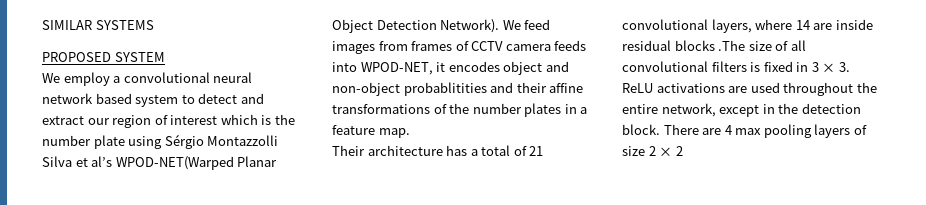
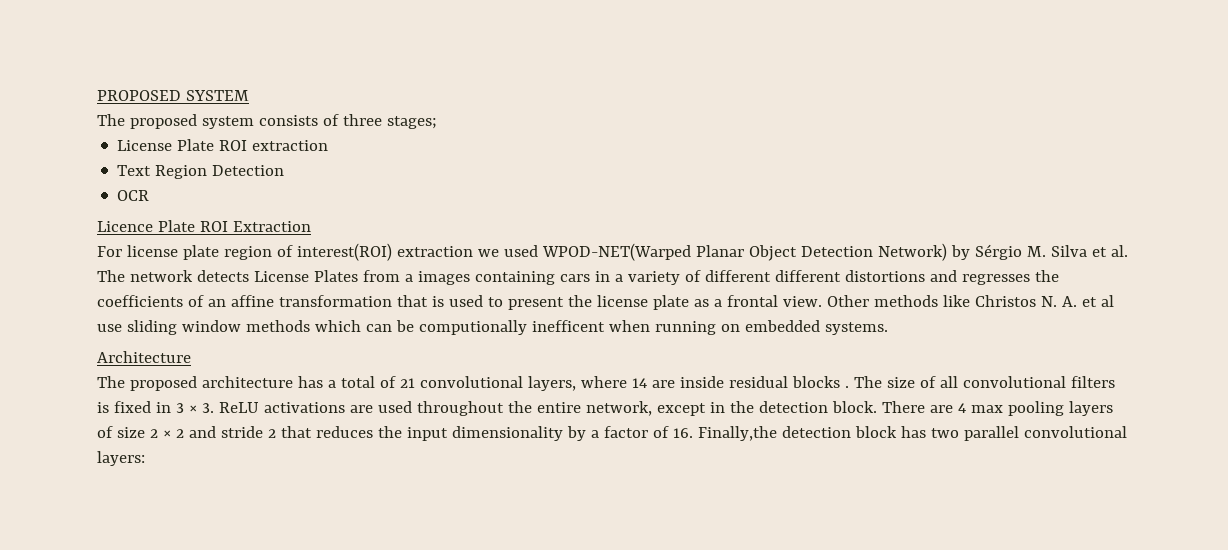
[42,20,154,30] SIMILAR SYSTEMS // -> (97, 95) none
[42,72,253,86] [42,93,264,107] [42,114,295,128] [42,134,279,149] [42,156,278,170] [332,19,551,33] [332,40,587,54] [332,61,569,75] [332,82,584,96] [332,103,588,117] [332,125,410,138] [332,145,365,156] We employ a convolutional neural network based system to detect and extract our region of interest which is the number plate using Sérgio Montazzolli Silva et al’s WPOD-NET(Warped Planar Object Detection Network). We feed images from frames of CCTV camera feeds into WPOD-NET, it encodes object and non-object probablitities and their affine transformations of the number plates in a feature map. // Their -> [97,114,437,129] [117,139,329,151] [117,165,285,179] [117,190,150,201] [97,220,311,232] [97,243,1128,261] [97,270,1059,285] [97,295,1114,310] [97,320,888,335] [97,351,191,363] [97,376,197,391] The proposed system consists of three stages; // License Plate ROI extraction // Text Region Detection // OCR // Licence Plate ROI Extraction // For license plate region of interest(ROI) extraction we used WPOD-NET(Warped Planar Object Detection Network) by Sérgio M. Silva et al. The network detects License Plates from a images containing cars in a variety of different different distortions and regresses the coefficients of an affine transformation that is used to present the license plate as a frontal view. Other methods like Christos N. A. et al use sliding window methods which can be computionally inefficent when running on embedded systems. // Architecture // The proposed
[718,40,746,51] .The -> [844,376,882,388] . The
(683, 151) none -> [188,426,1127,441] [97,451,145,466] and stride 2 that reduces the input dimensionality by a factor of 16. Finally,the detection block has two parallel convolutional layers:

